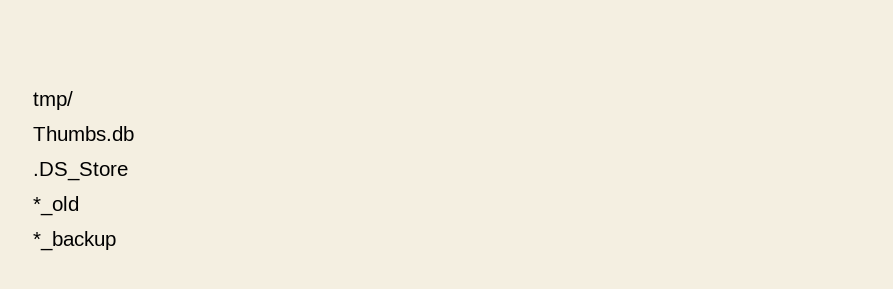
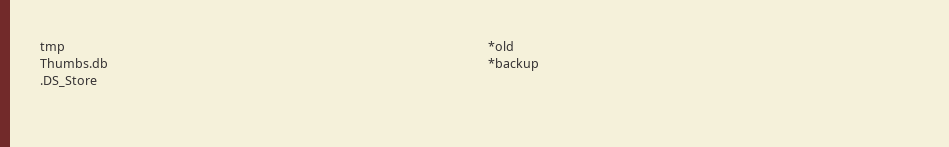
[33,91,73,110] tmp/ -> [40,42,65,54] tmp
[33,196,79,216] [33,231,116,251] *_old // *_backup -> [488,41,514,51] [488,58,539,71] *old // *backup

